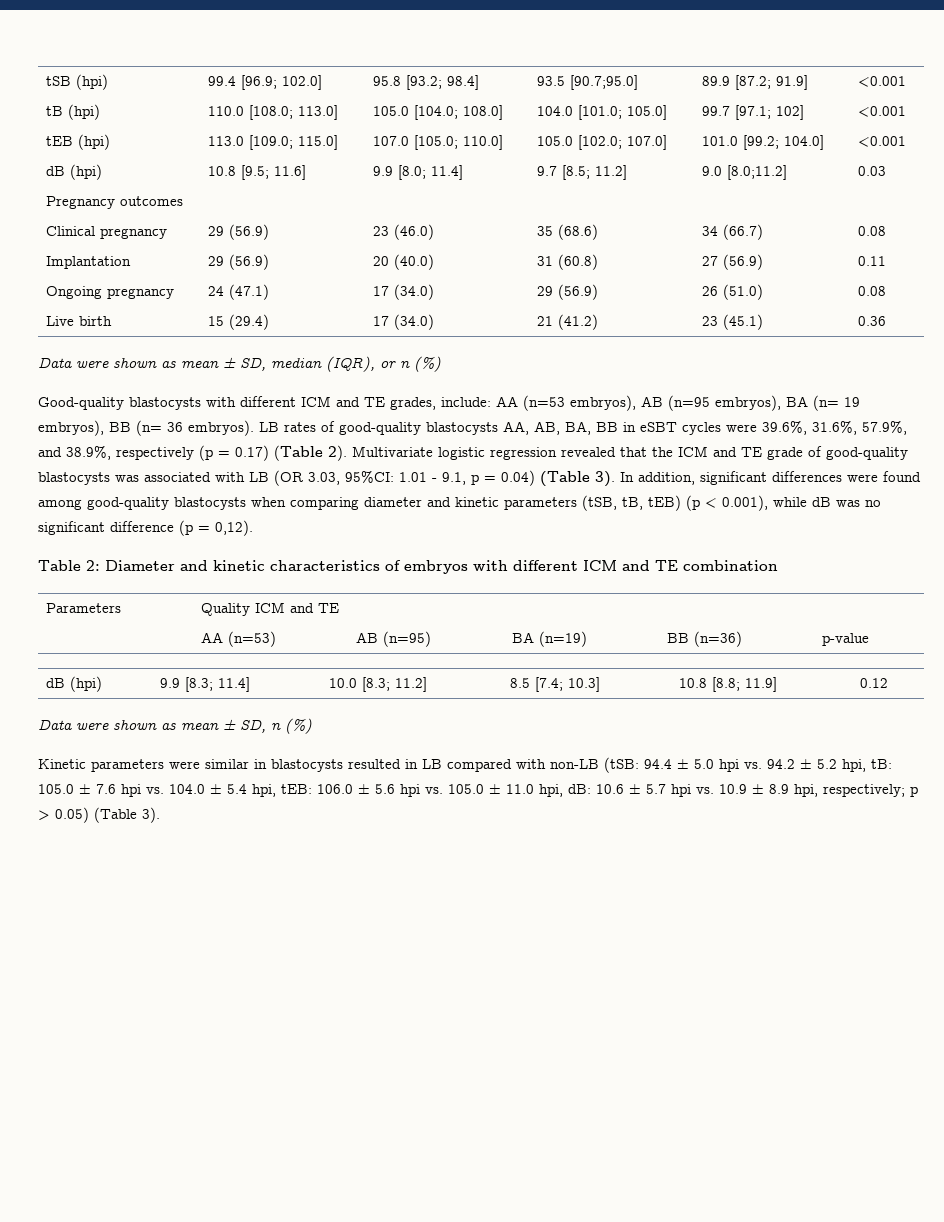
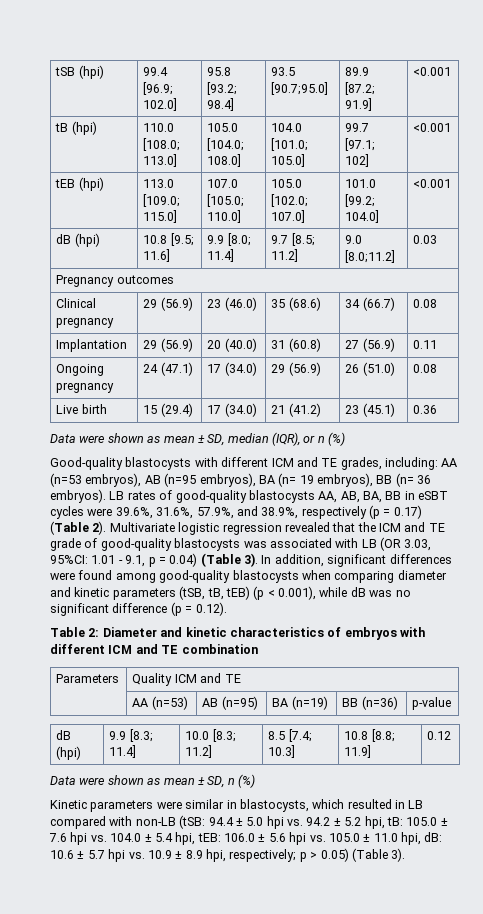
[441,397,491,407] include: -> [385,457,438,470] including:
[215,520,253,536] 0,12). -> [195,602,227,616] 0.12).
[271,759,343,772] blastocysts -> [239,799,345,812] blastocysts, which

